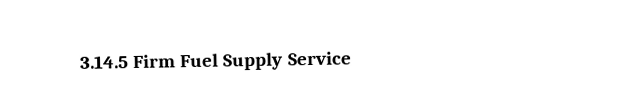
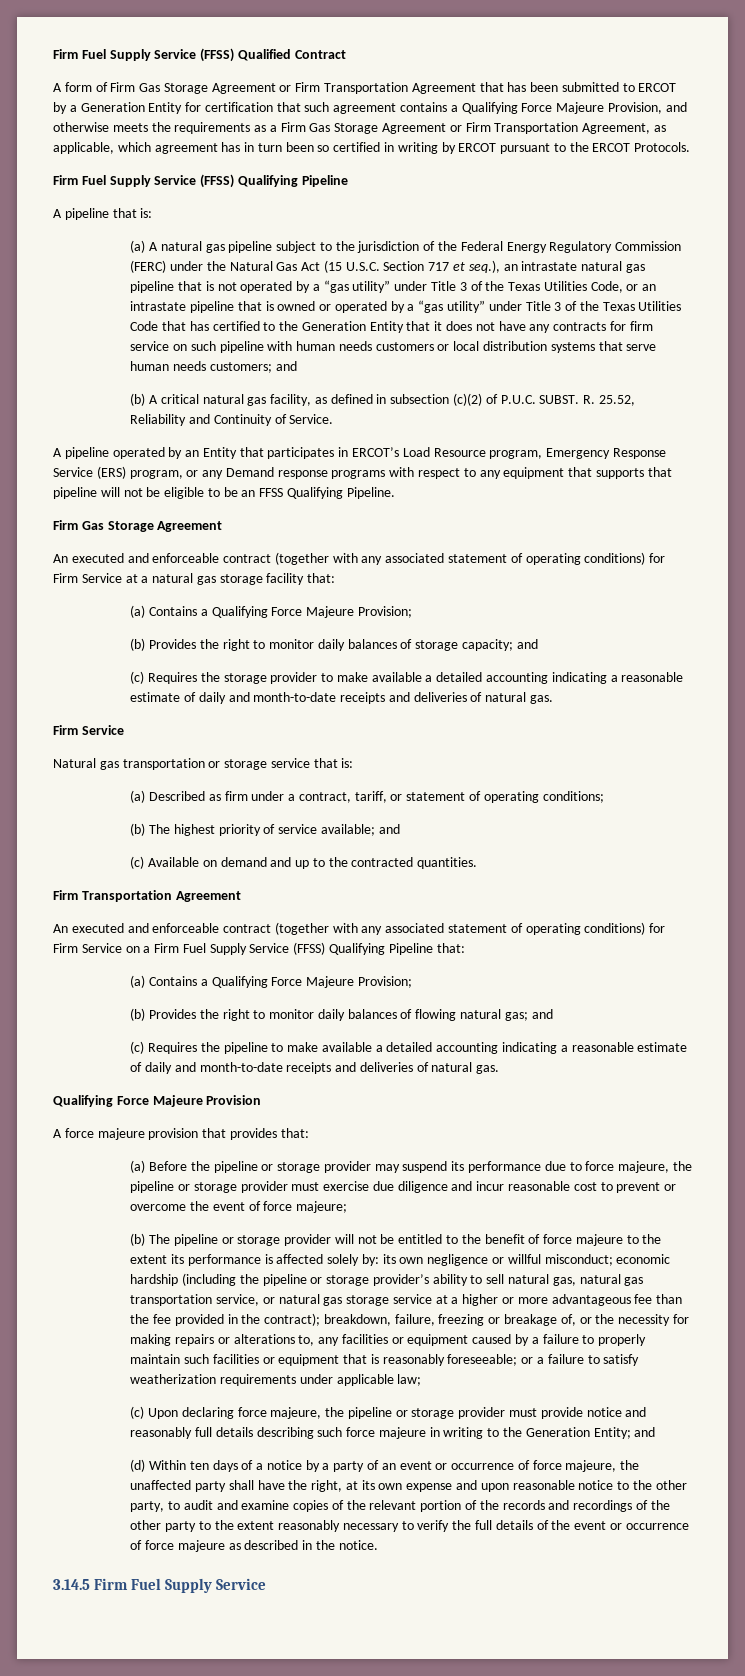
(79, 62) none -> [53,48,346,62] [53,82,677,94] [53,102,687,114] [53,122,666,134] [53,142,691,154] [53,174,348,188] [53,208,153,220] [130,240,682,253] [130,260,645,273] [130,280,657,293] [130,300,682,313] [130,321,653,333] [130,341,657,353] [130,361,297,373] [130,393,635,406] [130,414,334,426] [53,447,666,459] [53,466,672,479] [53,487,395,499] [53,520,223,532] [53,552,666,565] [53,573,336,585] [130,605,412,618] [130,638,538,651] [130,671,684,684] [130,692,553,704] [53,725,124,735] [53,758,354,770] [130,790,604,803] [130,823,400,836] [130,856,478,869] [53,890,241,902] [53,922,666,935] [53,942,465,955] [130,975,412,988] [130,1008,553,1021] [130,1041,688,1054] [130,1062,500,1074] [53,1095,262,1107] [53,1128,309,1140] [130,1160,692,1173] [130,1181,677,1193] [130,1201,348,1213] [130,1233,662,1246] [130,1254,671,1266] [130,1273,644,1286] [130,1294,683,1306] [130,1313,689,1326] [130,1334,647,1346] [130,1354,640,1366] [130,1374,422,1386] [130,1406,647,1419] [130,1427,656,1439] [130,1459,640,1472] [130,1480,687,1492] [130,1500,670,1512] [130,1520,689,1532] [130,1540,378,1552] Firm Fuel Supply Service (FFSS) Qualified Contract // A form of Firm Gas Storage Agreement or Firm Transportation Agreement that has been submitted to ERCOT by a Generation Entity for certification that such agreement contains a Qualifying Force Majeure Provision, and otherwise meets the requirements as a Firm Gas Storage Agreement or Firm Transportation Agreement, as applicable, which agreement has in turn been so certified in writing by ERCOT pursuant to the ERCOT Protocols. // Firm Fuel Supply Service (FFSS) Qualifying Pipeline // A pipeline that is: // (a) A natural gas pipeline subject to the jurisdiction of the Federal Energy Regulatory Commission (FERC) under the Natural Gas Act (15 U.S.C. Section 717 et seq.), an intrastate natural gas pipeline that is not operated by a “gas utility” under Title 3 of the Texas Utilities Code, or an intrastate pipeline that is owned or operated by a “gas utility” under Title 3 of the Texas Utilities Code that has certified to the Generation Entity that it does not have any contracts for firm service on such pipeline with human needs customers or local distribution systems that serve human needs customers; and // (b) A critical natural gas facility, as defined in subsection (c)(2) of P.U.C. SUBST. R. 25.52, Reliability and Continuity of Service. // A pipeline operated by an Entity that participates in ERCOT’s Load Resource program, Emergency Response Service (ERS) program, or any Demand response programs with respect to any equipment that supports that pipeline will not be eligible to be an FFSS Qualifying Pipeline. // Firm Gas Storage Agreement // An executed and enforceable contract (together with any associated statement of operating conditions) for Firm Service at a natural gas storage facility that: // (a) Contains a Qualifying Force Majeure Provision; // (b) Provides the right to monitor daily balances of storage capacity; and // (c) Requires the storage provider to make available a detailed accounting indicating a reasonable estimate of daily and month-to-date receipts and deliveries of natural gas. // Firm Service // Natural gas transportation or storage service that is: // (a) Described as firm under a contract, tariff, or statement of operating conditions; // (b) The highest priority of service available; and // (c) Available on demand and up to the contracted quantities. // Firm Transportation Agreement // An executed and enforceable contract (together with any associated statement of operating conditions) for Firm Service on a Firm Fuel Supply Service (FFSS) Qualifying Pipeline that: // (a) Contains a Qualifying Force Majeure Provision; // (b) Provides the right to monitor daily balances of flowing natural gas; and // (c) Requires the pipeline to make available a detailed accounting indicating a reasonable estimate of daily and month-to-date receipts and deliveries of natural gas. // Qualifying Force Majeure Provision // A force majeure provision that provides that: // (a) Before the pipeline or storage provider may suspend its performance due to force majeure, the pipeline or storage provider must exercise due diligence and incur reasonable cost to prevent or overcome the event of force majeure; // (b) The pipeline or storage provider will not be entitled to the benefit of force majeure to the extent its performance is affected solely by: its own negligence or willful misconduct; economic hardship (including the pipeline or storage provider’s ability to sell natural gas, natural gas transportation service, or natural gas storage service at a higher or more advantageous fee than the fee provided in the contract); breakdown, failure, freezing or breakage of, or the necessity for making repairs or alterations to, any facilities or equipment caused by a failure to properly maintain such facilities or equipment that is reasonably foreseeable; or a failure to satisfy weatherization requirements under applicable law; // (c) Upon declaring force majeure, the pipeline or storage provider must provide notice and reasonably full details describing such force majeure in writing to the Generation Entity; and // (d) Within ten days of a notice by a party of an event or occurrence of force majeure, the unaffected party shall have the right, at its own expense and upon reasonable notice to the other party, to audit and examine copies of the relevant portion of the records and recordings of the other party to the extent reasonably necessary to verify the full details of the event or occurrence of force majeure as described in the notice. //

